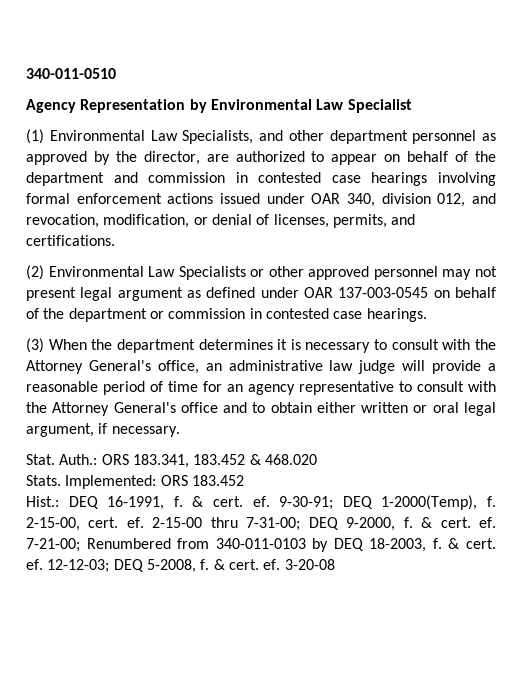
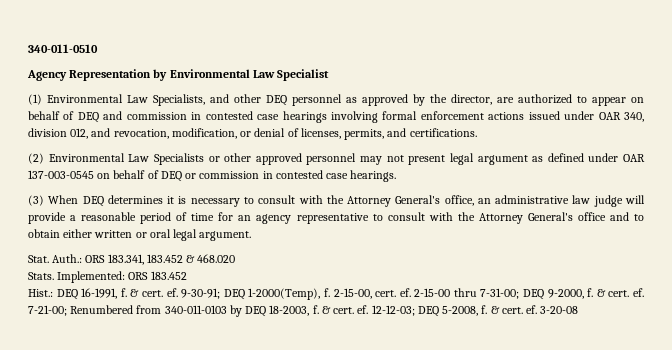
[329,130,408,144] department -> [266,95,287,106] DEQ
[475,151,497,162] [26,172,104,186] the department -> [77,112,99,123] DEQ
[43,308,147,322] the department -> [160,171,182,182] DEQ
[91,339,195,353] the department -> [82,196,104,207] DEQ
[26,423,180,437] argument, if necessary. -> [199,231,252,241] argument.

